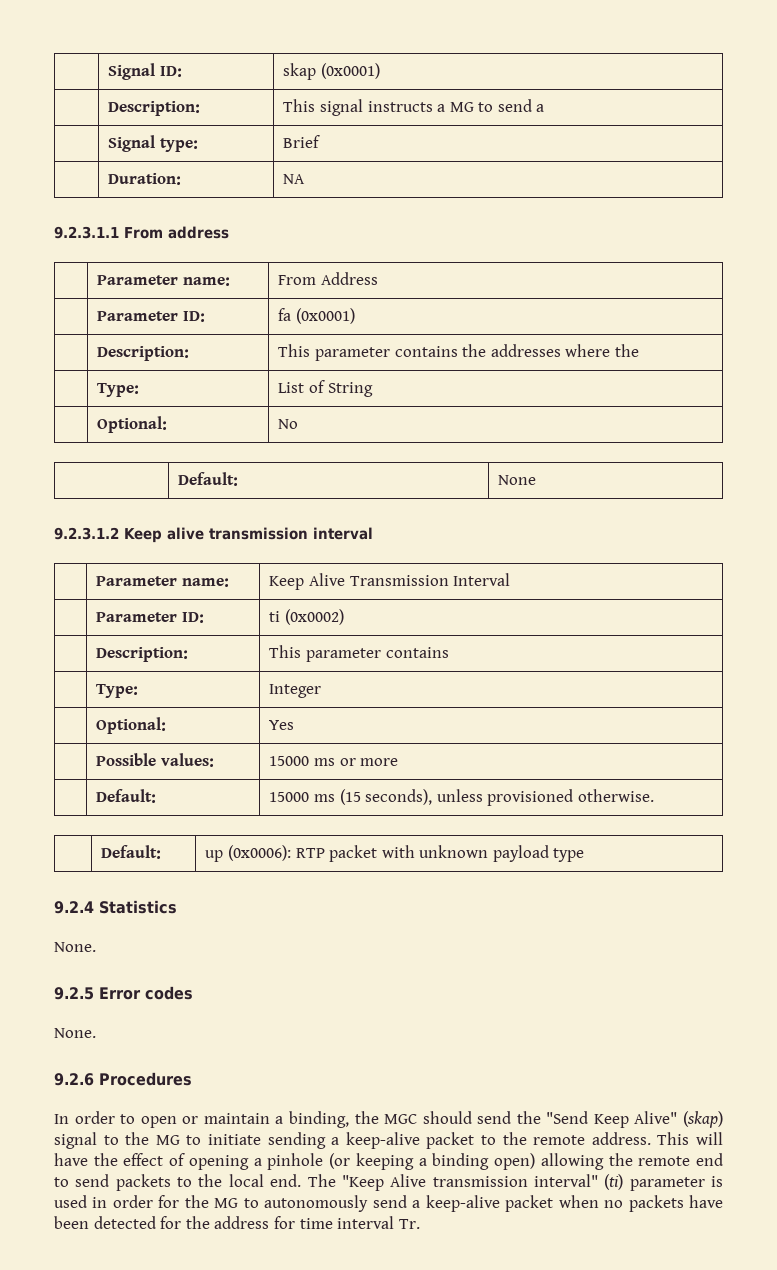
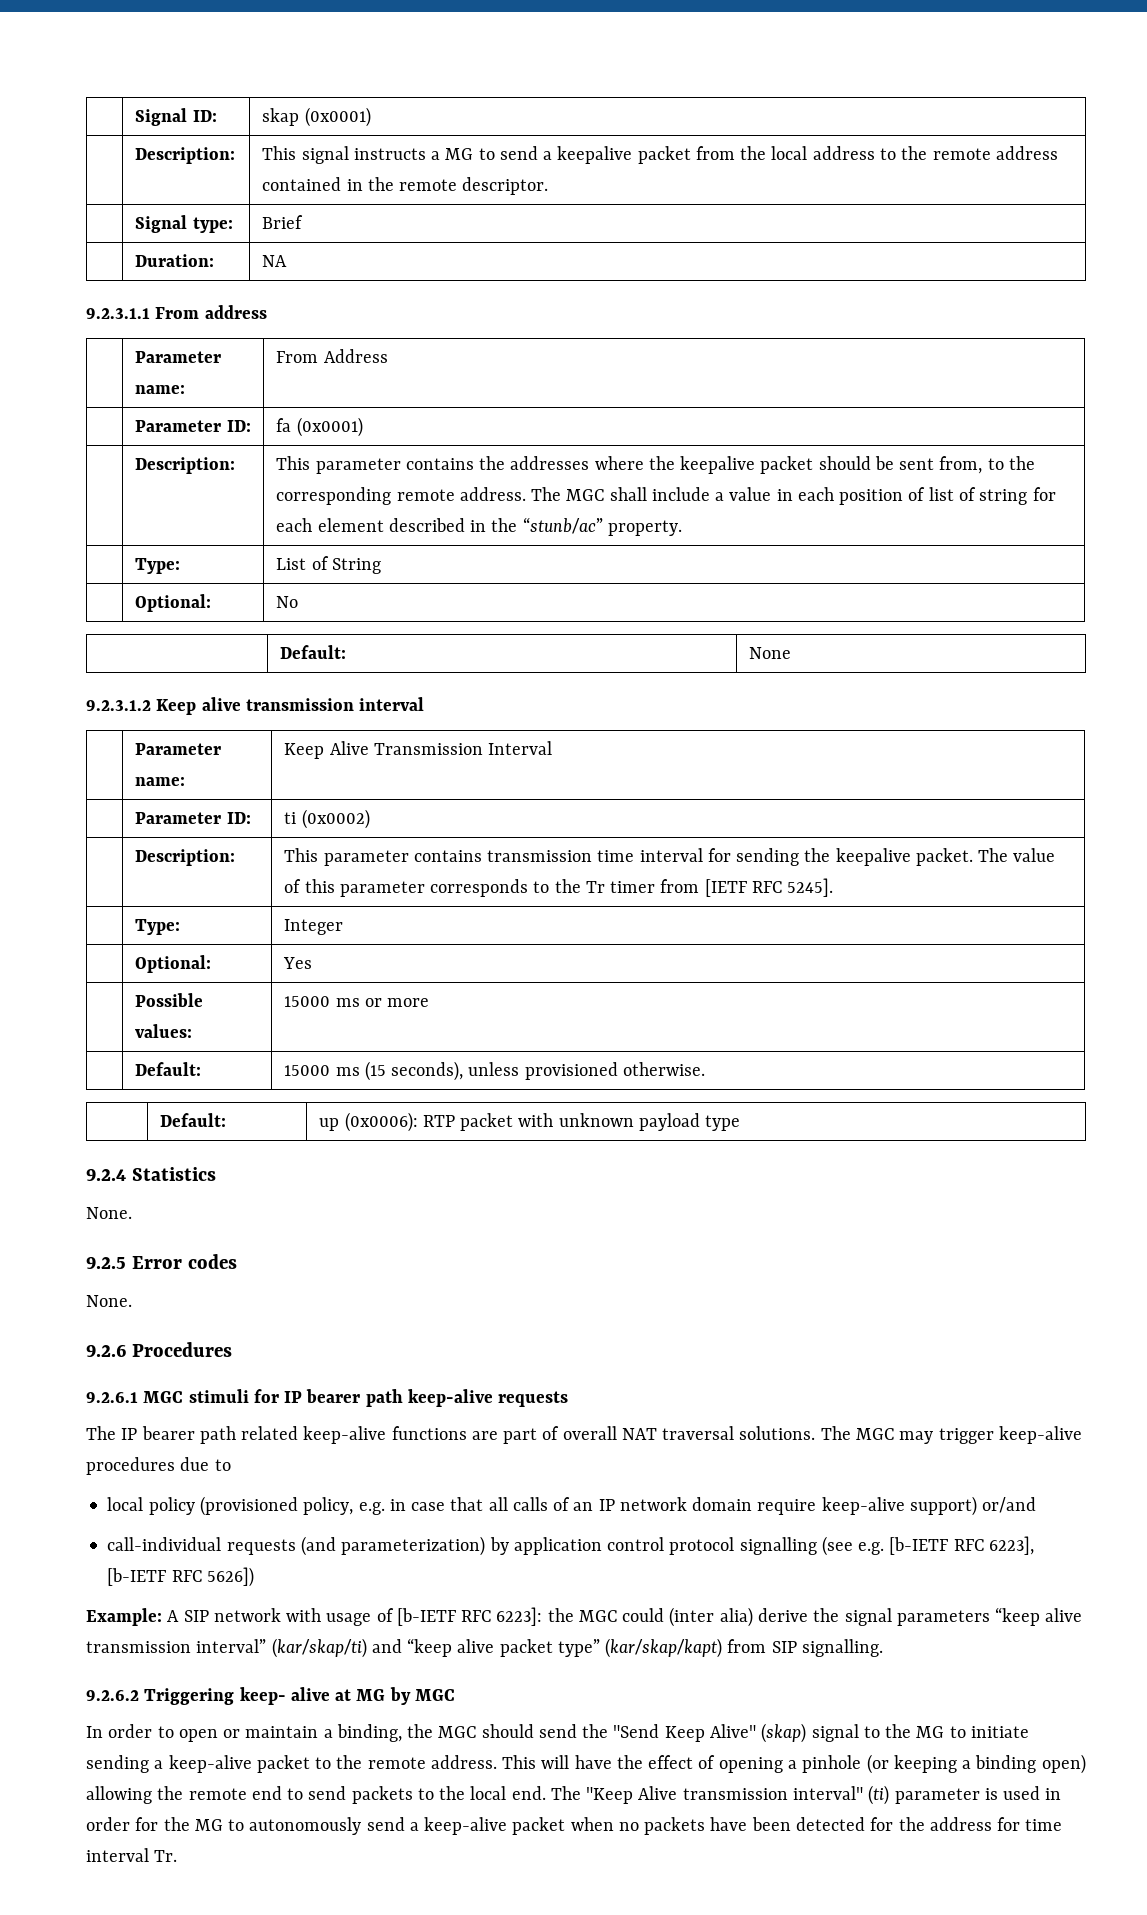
(545, 108) none -> [557,146,1058,164] [262,177,549,195] keepalive packet from the local address to the remote address contained in the remote descriptor.
(639, 350) none -> [680,456,1036,474] [276,487,1056,505] [276,517,682,536] keepalive packet should be sent from, to the corresponding remote address. The MGC shall include a value in each position of list of string for each element described in the “stunb/ac” property.
(449, 652) none -> [487,848,1056,866] [284,878,834,897] transmission time interval for sending the keepalive packet. The value of this parameter corresponds to the Tr timer from [IETF RFC 5245].
(192, 1079) none -> [86,1389,569,1407] [86,1426,1082,1444] [86,1457,231,1475] [107,1496,1037,1516] [107,1536,1034,1556] [107,1567,254,1587] [86,1607,1083,1627] [86,1638,883,1658] [86,1687,455,1705] // 9.2.6.1 MGC stimuli for IP bearer path keep-alive requests // The IP bearer path related keep-alive functions are part of overall NAT traversal solutions. The MGC may trigger keep-alive procedures due to // local policy (provisioned policy, e.g. in case that all calls of an IP network domain require keep-alive support) or/and // call-individual requests (and parameterization) by application control protocol signalling (see e.g. [b-IETF RFC 6223], [b-IETF RFC 5626]) // Example: A SIP network with usage of [b-IETF RFC 6223]: the MGC could (inter alia) derive the signal parameters “keep alive transmission interval” (kar/skap/ti) and “keep alive packet type” (kar/skap/kapt) from SIP signalling. // 9.2.6.2 Triggering keep- alive at MG by MGC

